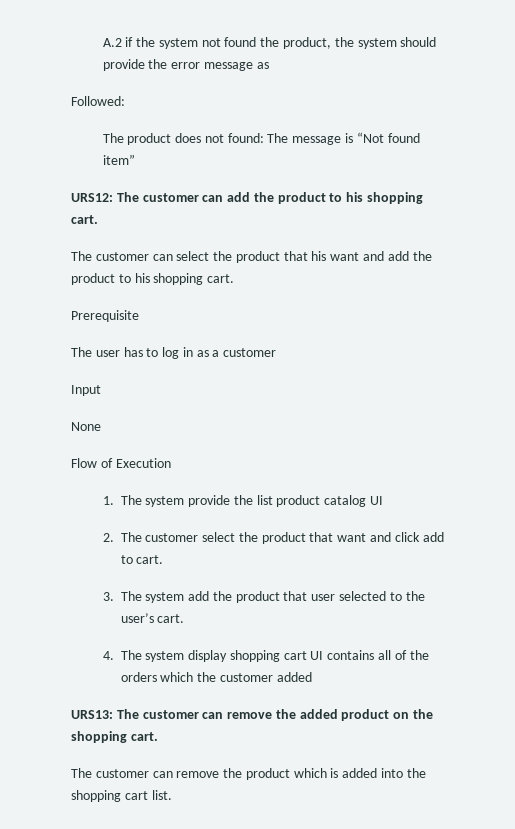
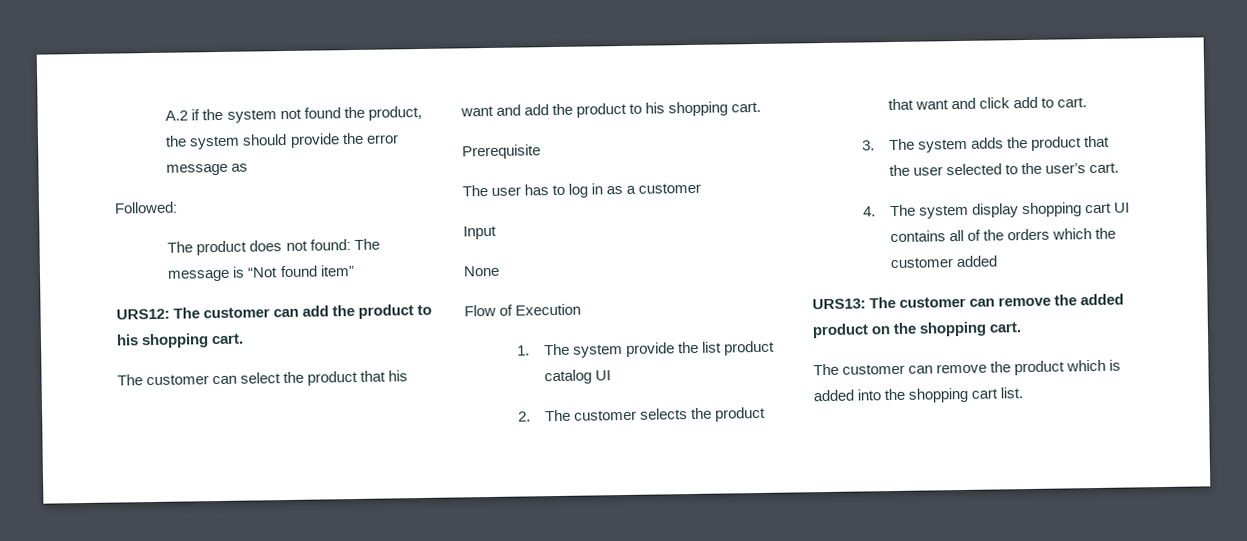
[202,532,236,542] select -> [639,408,688,420] selects
[188,591,308,603] add the product that -> [970,135,1110,151] [888,164,910,177] adds the product that the

